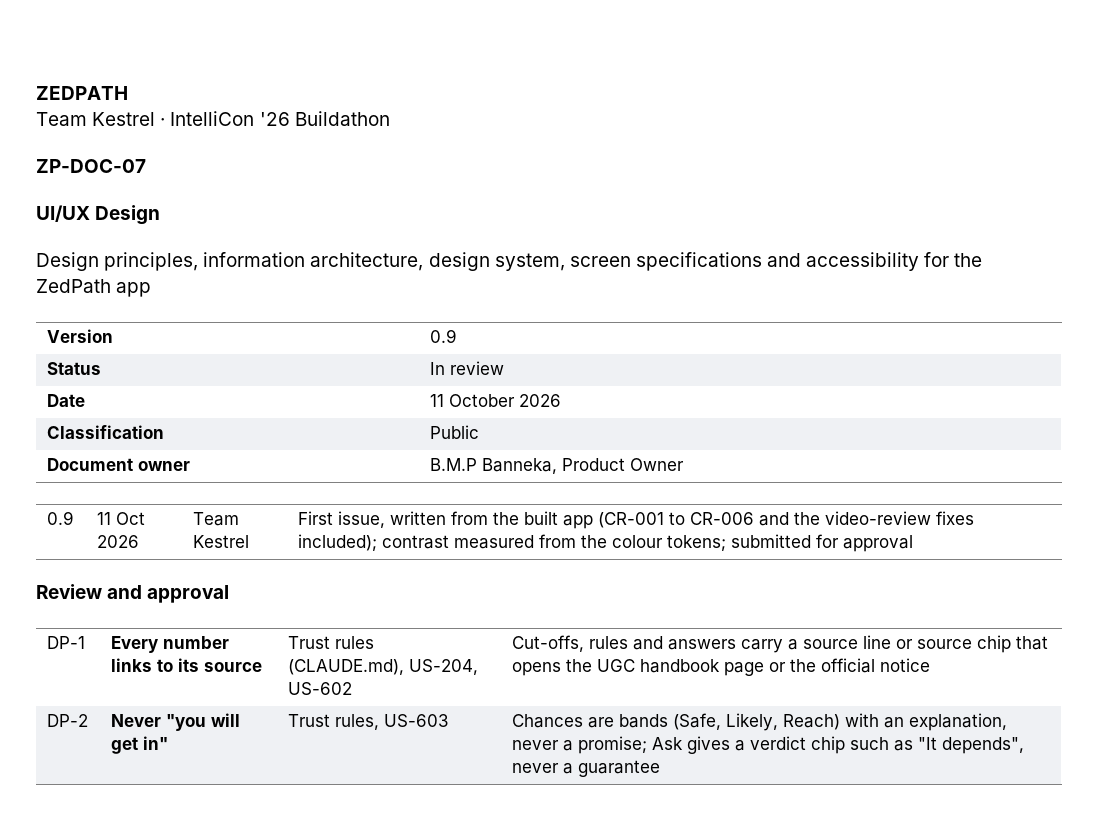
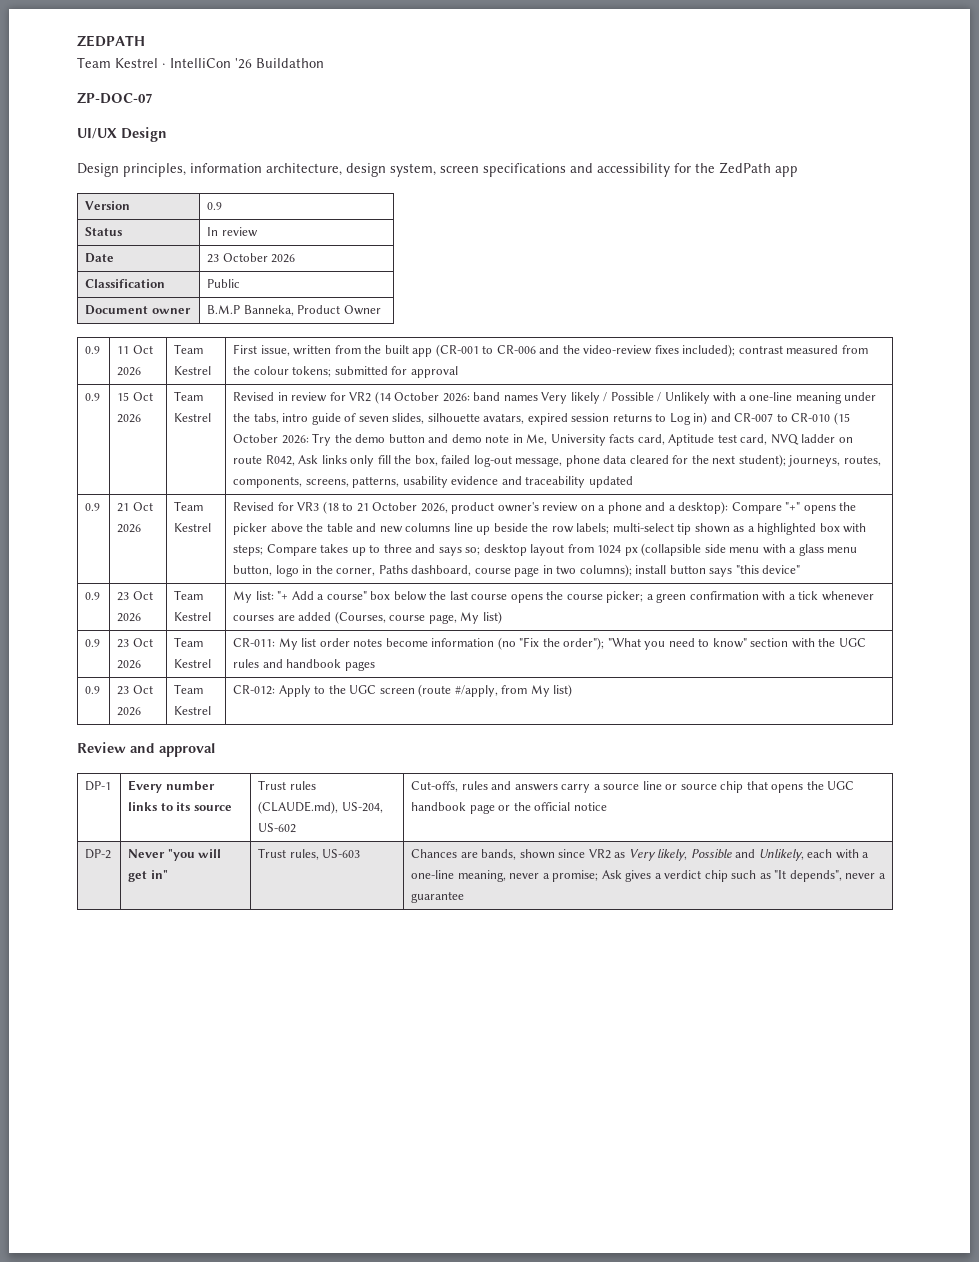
[430,394,445,407] 11 -> [207,254,220,263] 23
(914, 543) none -> [85,393,101,401] [117,392,153,401] [117,414,142,423] [174,391,204,401] [174,413,212,422] [233,391,877,404] [233,412,850,425] [233,433,853,446] [233,454,881,467] [233,476,633,488] [85,503,101,511] [117,502,153,512] [117,524,142,533] [174,501,204,511] [174,523,212,532] [233,501,857,514] [233,523,867,535] [233,543,858,556] [233,564,801,577] [85,592,101,600] [117,591,153,601] [117,613,142,622] [174,590,204,600] [174,612,212,621] [233,591,874,603] [233,611,502,624] [85,639,101,647] [117,638,153,648] [117,660,142,669] [174,637,204,647] [174,659,212,668] [233,637,866,650] [233,659,375,671] [85,686,101,694] [117,685,153,695] [117,707,142,716] [174,684,204,694] [174,706,212,715] [233,684,573,697] // 0.9 | 15 Oct 2026 | Team Kestrel | Revised in review for VR2 (14 October 2026: band names Very likely / Possible / Unlikely with a one-line meaning under the tabs, intro guide of seven slides, silhouette avatars, expired session returns to Log in) and CR-007 to CR-010 (15 October 2026: Try the demo button and demo note in Me, University facts card, Aptitude test card, NVQ ladder on route R042, Ask links only fill the box, failed log-out message, phone data cleared for the next student); journeys, routes, components, screens, patterns, usability evidence and traceability updated // 0.9 | 21 Oct 2026 | Team Kestrel | Revised for VR3 (18 to 21 October 2026, product owner's review on a phone and a desktop): Compare "+" opens the picker above the table and new columns line up beside the row labels; multi-select tip shown as a highlighted box with steps; Compare takes up to three and says so; desktop layout from 1024 px (collapsible side menu with a glass menu button, logo in the corner, Paths dashboard, course page in two columns); install button says "this device" // 0.9 | 23 Oct 2026 | Team Kestrel | My list: "+ Add a course" box below the last course opens the course picker; a green confirmation with a tick whenever courses are added (Courses, course page, My list) // 0.9 | 23 Oct 2026 | Team Kestrel | CR-011: My list order notes become information (no "Fix the order"); "What you need to know" section with the UGC rules and handbook pages // 0.9 | 23 Oct 2026 | Team Kestrel | CR-012: Apply to the UGC screen (route #/apply, from My list)
[619,713,1008,731] bands (Safe, Likely, Reach) with an explanation, -> [481,849,870,861] [411,870,506,882] bands, shown since VR2 as Very likely, Possible and Unlikely, each with a one-line meaning,

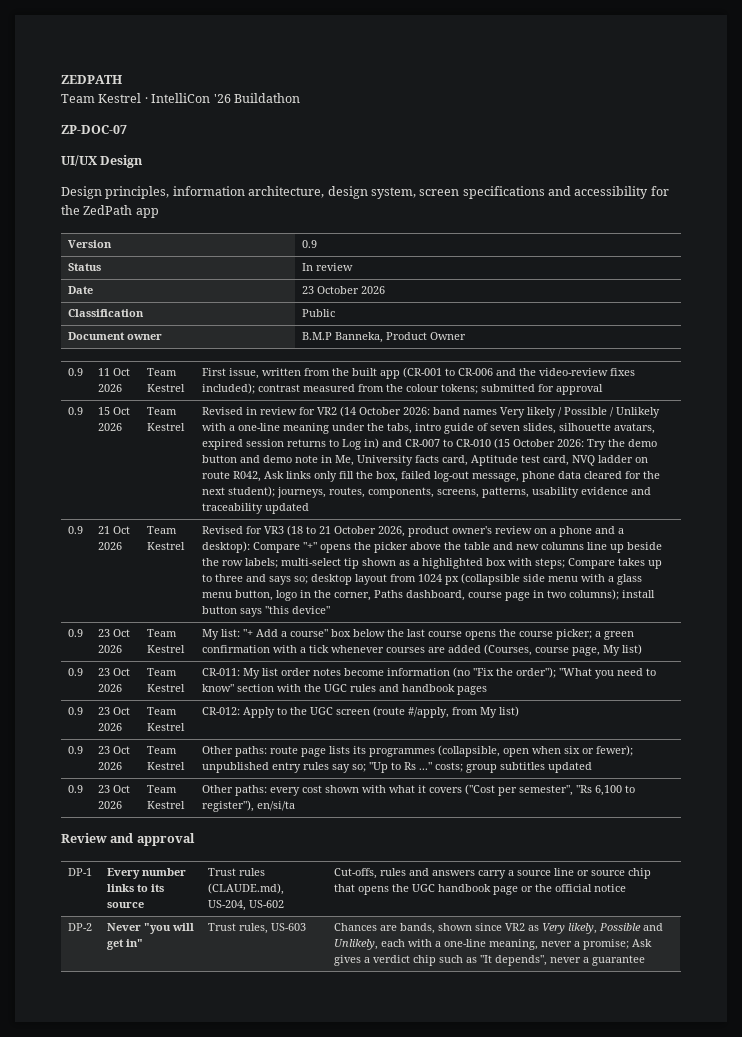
(573, 690) none -> [68,746,84,754] [98,746,131,754] [98,762,123,770] [147,746,178,754] [147,762,186,770] [202,745,634,757] [202,762,593,773] [68,785,84,793] [98,785,131,793] [98,801,123,809] [147,785,178,793] [147,801,186,809] [202,784,636,796] [202,800,296,812] // 0.9 | 23 Oct 2026 | Team Kestrel | Other paths: route page lists its programmes (collapsible, open when six or fewer); unpublished entry rules say so; "Up to Rs ..." costs; group subtitles updated // 0.9 | 23 Oct 2026 | Team Kestrel | Other paths: every cost shown with what it covers ("Cost per semester", "Rs 6,100 to register"), en/si/ta

